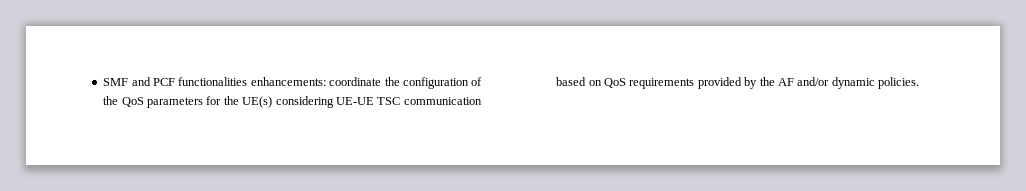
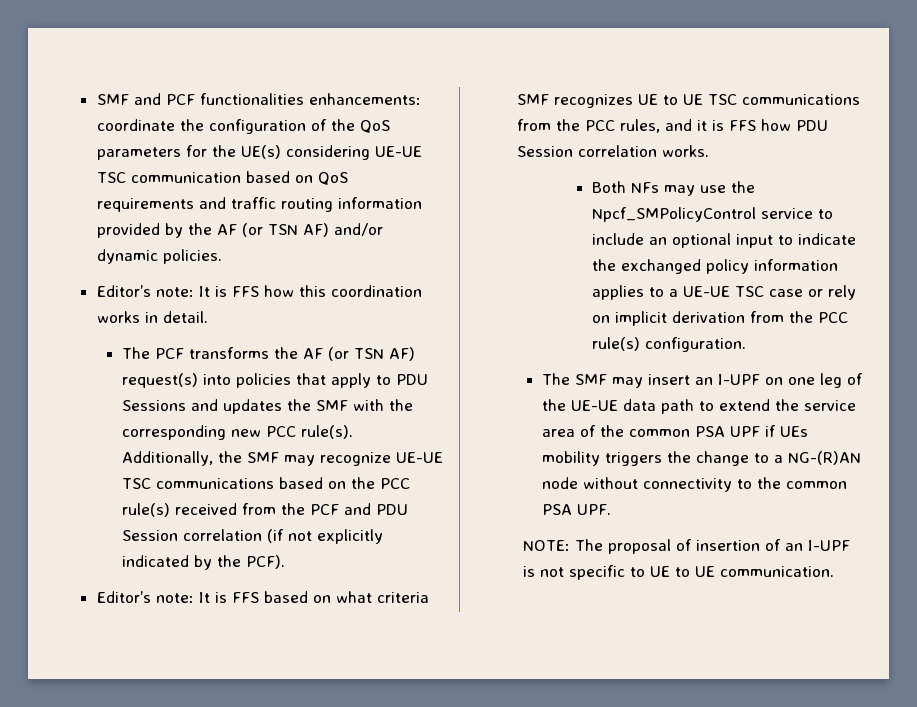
(695, 83) none -> [198,197,422,212] and traffic routing information
(794, 82) none -> [241,223,329,237] (or TSN AF)
(920, 83) none -> [96,285,422,297] [96,311,208,323] [121,347,415,361] [121,373,428,388] [121,399,413,414] [121,425,353,440] [121,451,443,466] [121,477,410,489] [121,503,408,517] [121,529,383,544] [121,555,285,570] [96,591,429,603] [516,94,860,108] [516,119,828,133] [516,145,709,157] [592,181,756,196] [592,207,834,222] [592,233,857,248] [592,259,839,274] [592,285,857,300] [592,311,849,326] [592,337,747,352] [541,373,863,388] [541,399,856,414] [541,425,808,437] [541,451,861,466] [541,477,847,492] [541,504,611,515] [523,539,851,554] [523,565,835,580] // Editor’s note: It is FFS how this coordination works in detail. // The PCF transforms the AF (or TSN AF) request(s) into policies that apply to PDU Sessions and updates the SMF with the corresponding new PCC rule(s). Additionally, the SMF may recognize UE-UE TSC communications based on the PCC rule(s) received from the PCF and PDU Session correlation (if not explicitly indicated by the PCF). // Editor’s note: It is FFS based on what criteria SMF recognizes UE to UE TSC communications from the PCC rules, and it is FFS how PDU Session correlation works. // Both NFs may use the Npcf_SMPolicyControl service to include an optional input to indicate the exchanged policy information applies to a UE-UE TSC case or rely on implicit derivation from the PCC rule(s) configuration. // The SMF may insert an I-UPF on one leg of the UE-UE data path to extend the service area of the common PSA UPF if UEs mobility triggers the change to a NG-(R)AN node without connectivity to the common PSA UPF. // NOTE: The proposal of insertion of an I-UPF is not specific to UE to UE communication.

